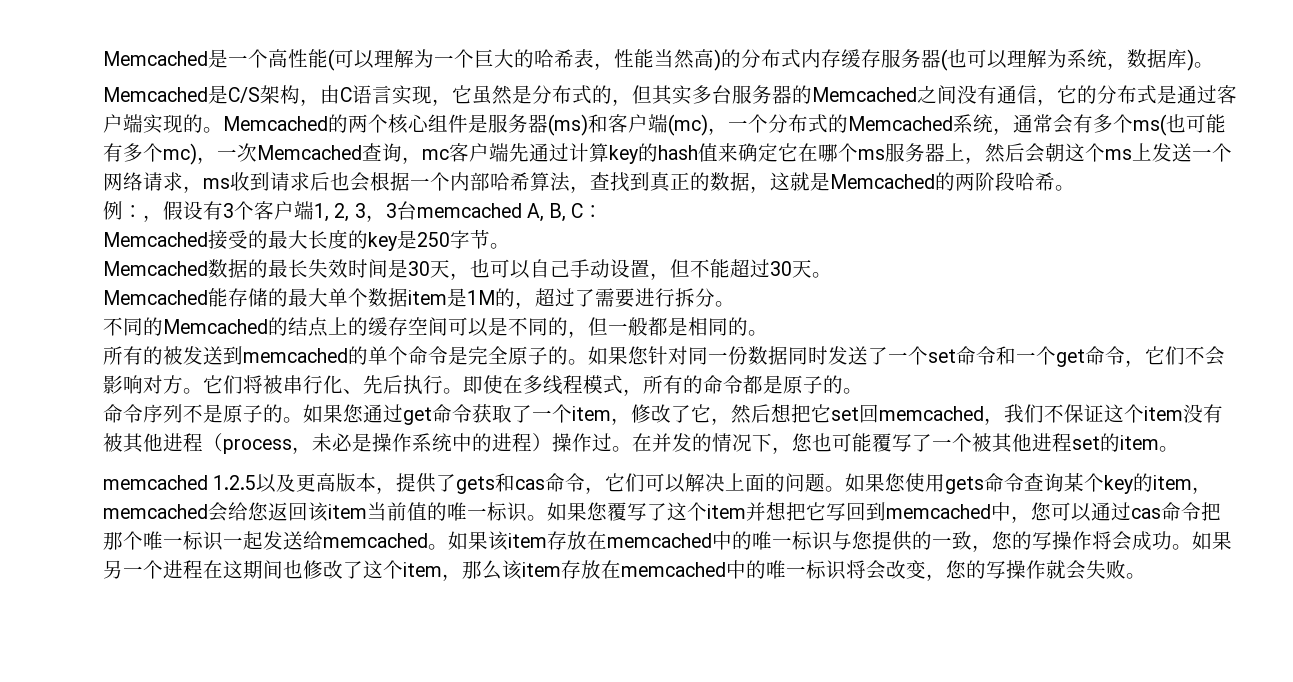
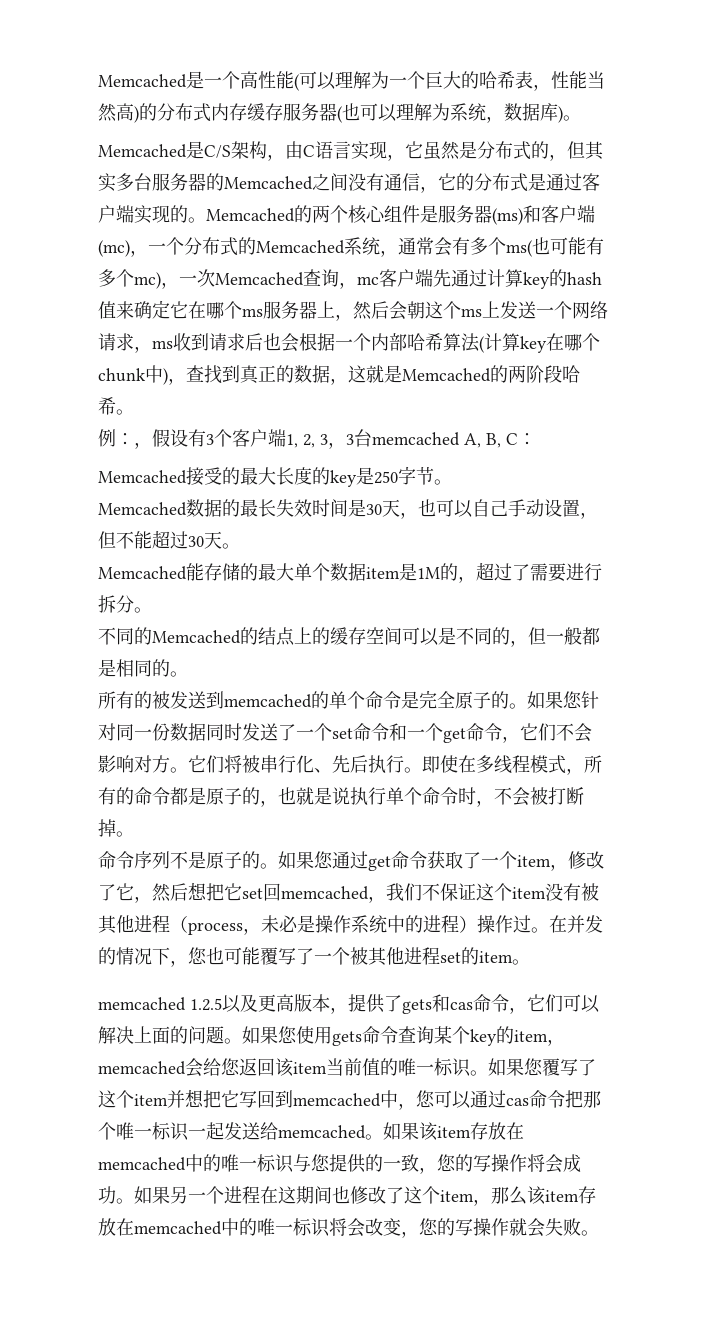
(570, 182) none -> [479,333,600,353] [98,365,168,385] (计算key在哪个chunk中)
(843, 384) none -> [260,787,584,807] [98,819,116,837] ，也就是说执行单个命令时，不会被打断掉

